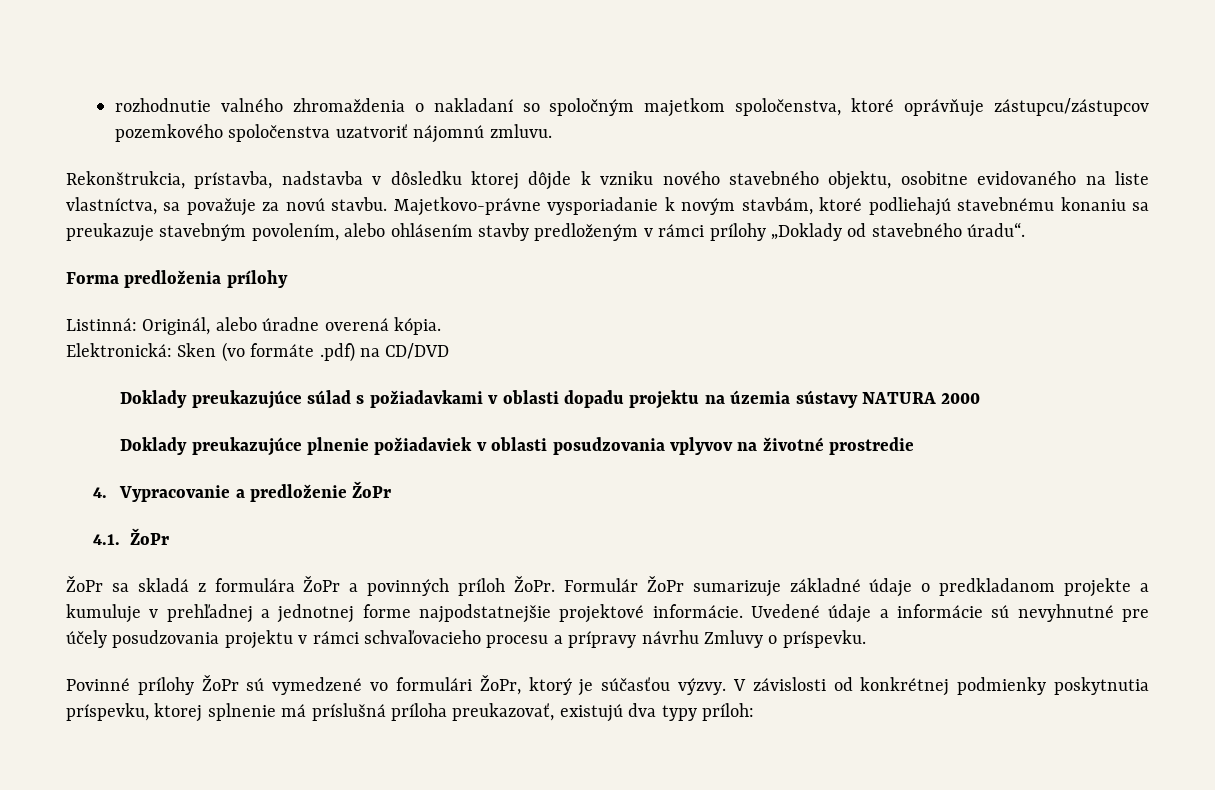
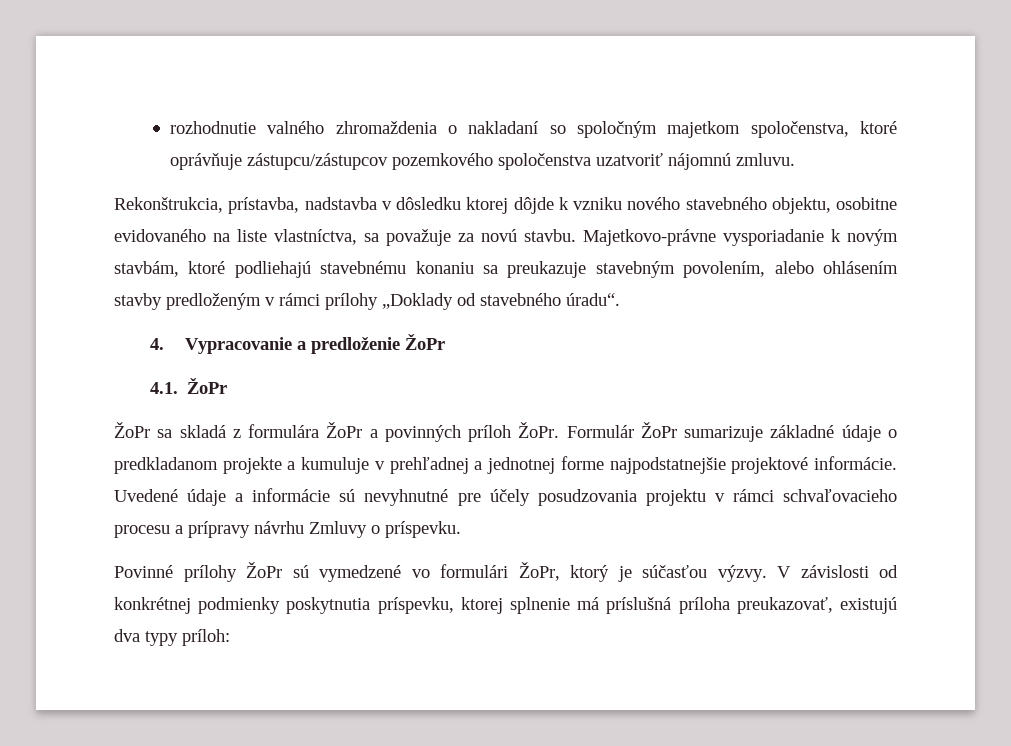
[66,270,288,288] [66,317,441,335] [66,342,450,362] [120,390,981,409] [120,437,915,456] // Forma predloženia prílohy // Listinná: Originál, alebo úradne overená kópia. // Elektronická: Sken (vo formáte .pdf) na CD/DVD // Doklady preukazujúce súlad s požiadavkami v oblasti dopadu projektu na územia sústavy NATURA 2000 // Doklady preukazujúce plnenie požiadaviek v oblasti posudzovania vplyvov na životné prostredie -> (620, 299) none

